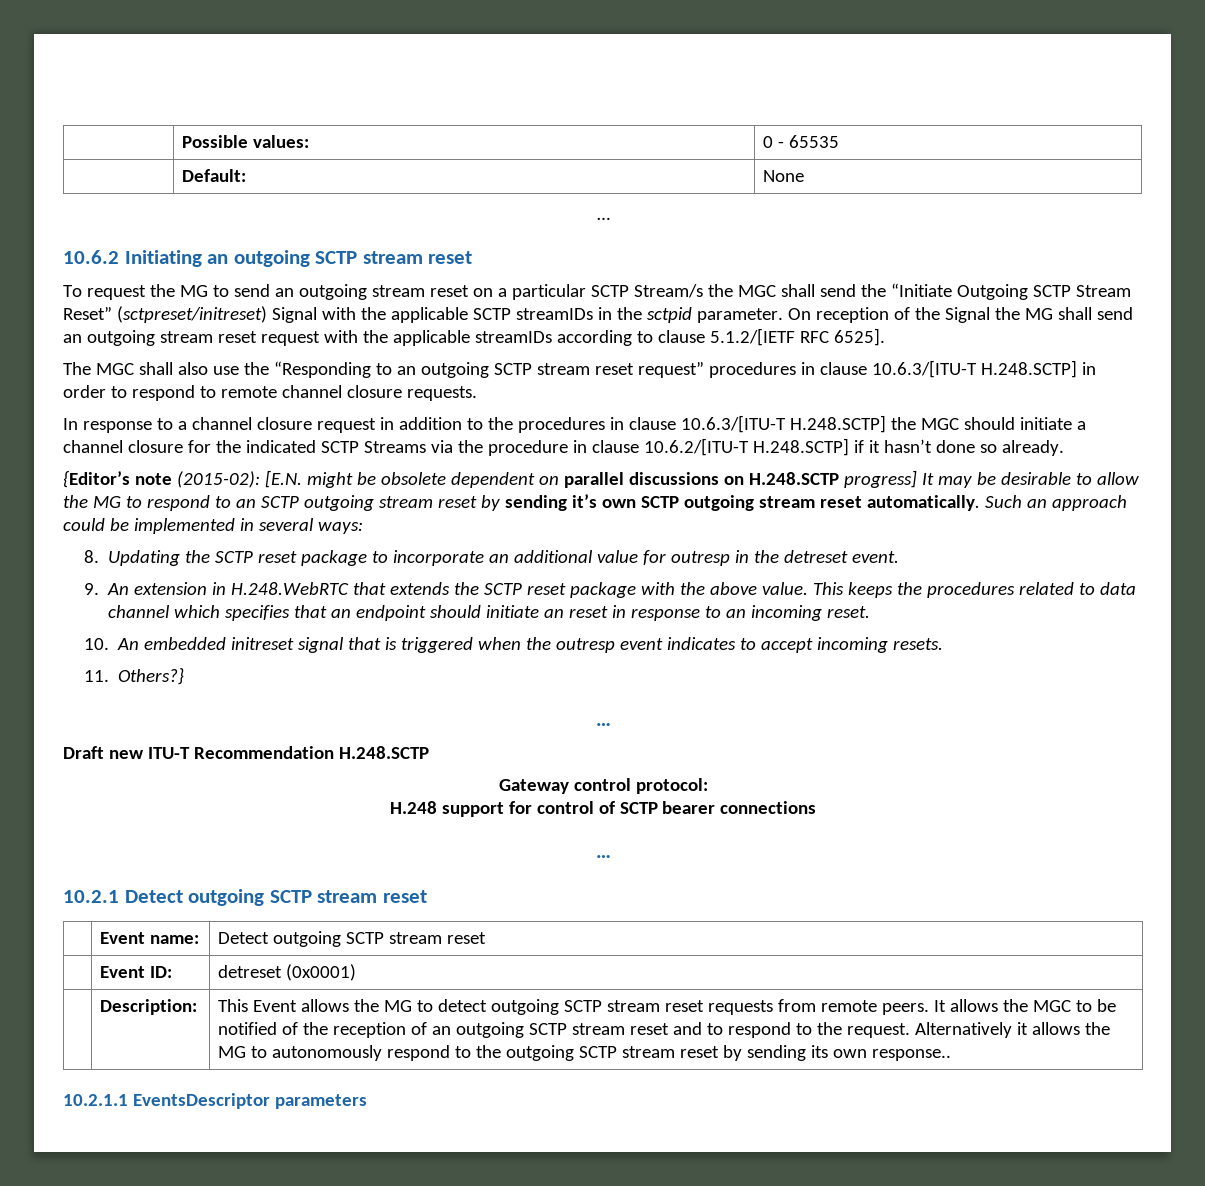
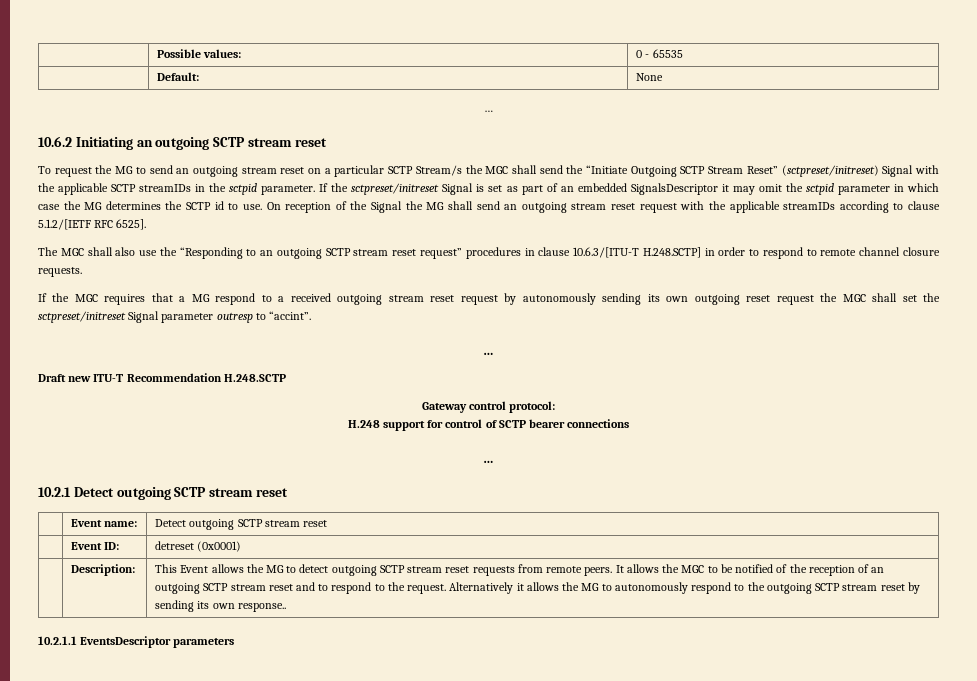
(783, 315) none -> [319,183,940,195] [38,201,262,210] If the sctpreset/initreset Signal is set as part of an embedded SignalsDescriptor it may omit the sctpid parameter in which case the MG determines the SCTP id to use.
[63,415,1086,433] [63,438,1064,456] [63,470,1139,488] [63,494,1127,511] [63,518,363,534] [83,550,899,566] [83,582,1136,598] [107,605,870,621] [83,637,943,653] [83,667,184,685] In response to a channel closure request in addition to the procedures in clause 10.6.3/[ITU-T H.248.SCTP] the MGC should initiate a channel closure for the indicated SCTP Streams via the procedure in clause 10.6.2/[ITU-T H.248.SCTP] if it hasn’t done so already. // {Editor’s note (2015-02): [E.N. might be obsolete dependent on parallel discussions on H.248.SCTP progress] It may be desirable to allow the MG to respond to an SCTP outgoing stream reset by sending it’s own SCTP outgoing stream reset automatically. Such an approach could be implemented in several ways: // 8. Updating the SCTP reset package to incorporate an additional value for outresp in the detreset event. // 9. An extension in H.248.WebRTC that extends the SCTP reset package with the above value. This keeps the procedures related to data channel which specifies that an endpoint should initiate an reset in response to an incoming reset. // 10. An embedded initreset signal that is triggered when the outresp event indicates to accept incoming resets. // 11. Others?} -> [38,293,941,305] [38,311,312,323] If the MGC requires that a MG respond to a received outgoing stream reset request by autonomously sending its own outgoing reset request the MGC shall set the sctpreset/initreset Signal parameter outresp to “accint”.

